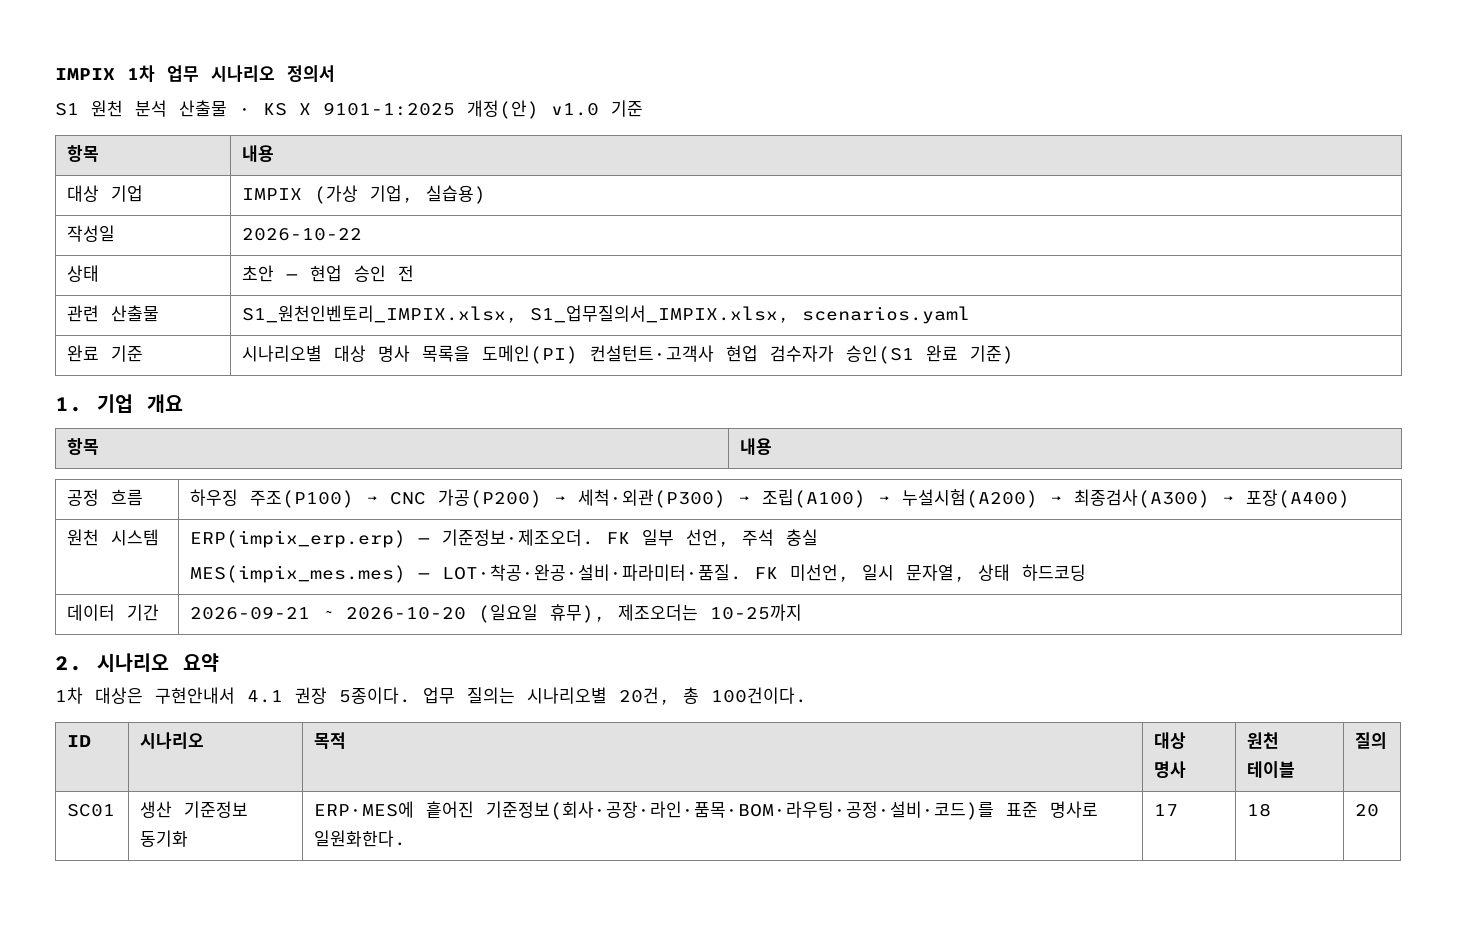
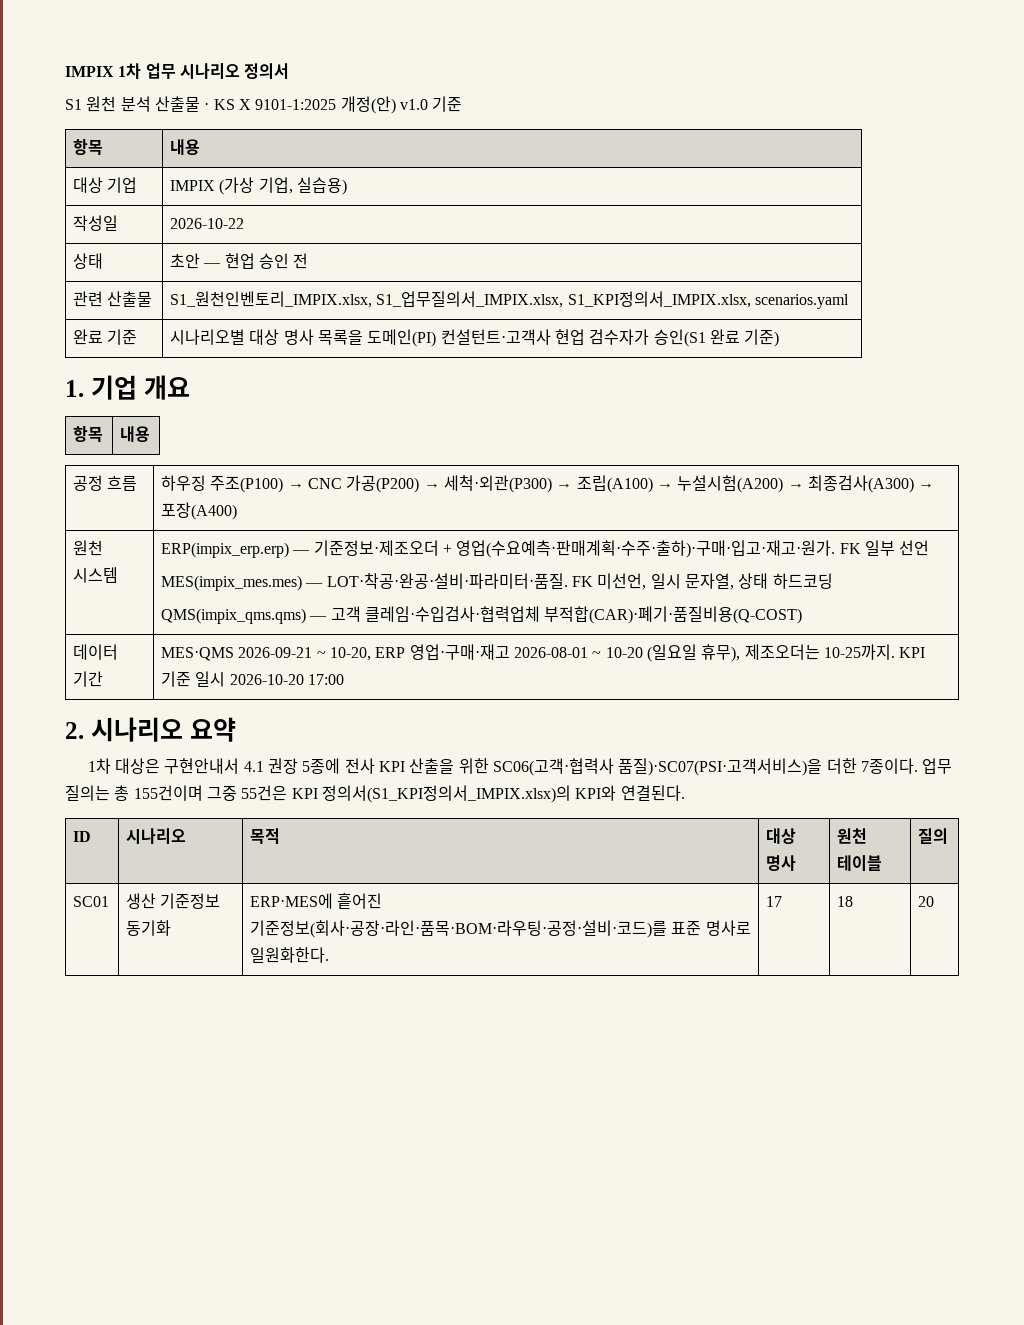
(791, 314) none -> [567,291,751,308] S1_KPI정의서_IMPIX.xlsx,
[442,529,819,547] 기준정보·제조오더. FK 일부 선언, 주석 충실 -> [313,540,930,558] 기준정보·제조오더 + 영업(수요예측·판매계획·수주·출하)·구매·입고·재고·원가. FK 일부 선언
(1087, 572) none -> [161,606,803,624] // QMS(impix_qms.qms) — 고객 클레임·수입검사·협력업체 부적합(CAR)·폐기·품질비용(Q-COST)
(160, 612) none -> [161,647,235,661] MES·QMS
[346,604,803,623] 2026-10-20 (일요일 휴무), 제조오더는 10-25까지 -> [330,644,926,662] [161,671,345,687] 10-20, ERP 영업·구매·재고 2026-08-01 ~ 10-20 (일요일 휴무), 제조오더는 10-25까지. KPI 기준 일시 2026-10-20 17:00
[339,687,807,705] 5종이다. 업무 질의는 시나리오별 20건, 총 100건이다. -> [302,758,953,776] [65,785,685,803] 5종에 전사 KPI 산출을 위한 SC06(고객·협력사 품질)·SC07(PSI·고객서비스)을 더한 7종이다. 업무 질의는 총 155건이며 그중 55건은 KPI 정의서(S1_KPI정의서_IMPIX.xlsx)의 KPI와 연결된다.

